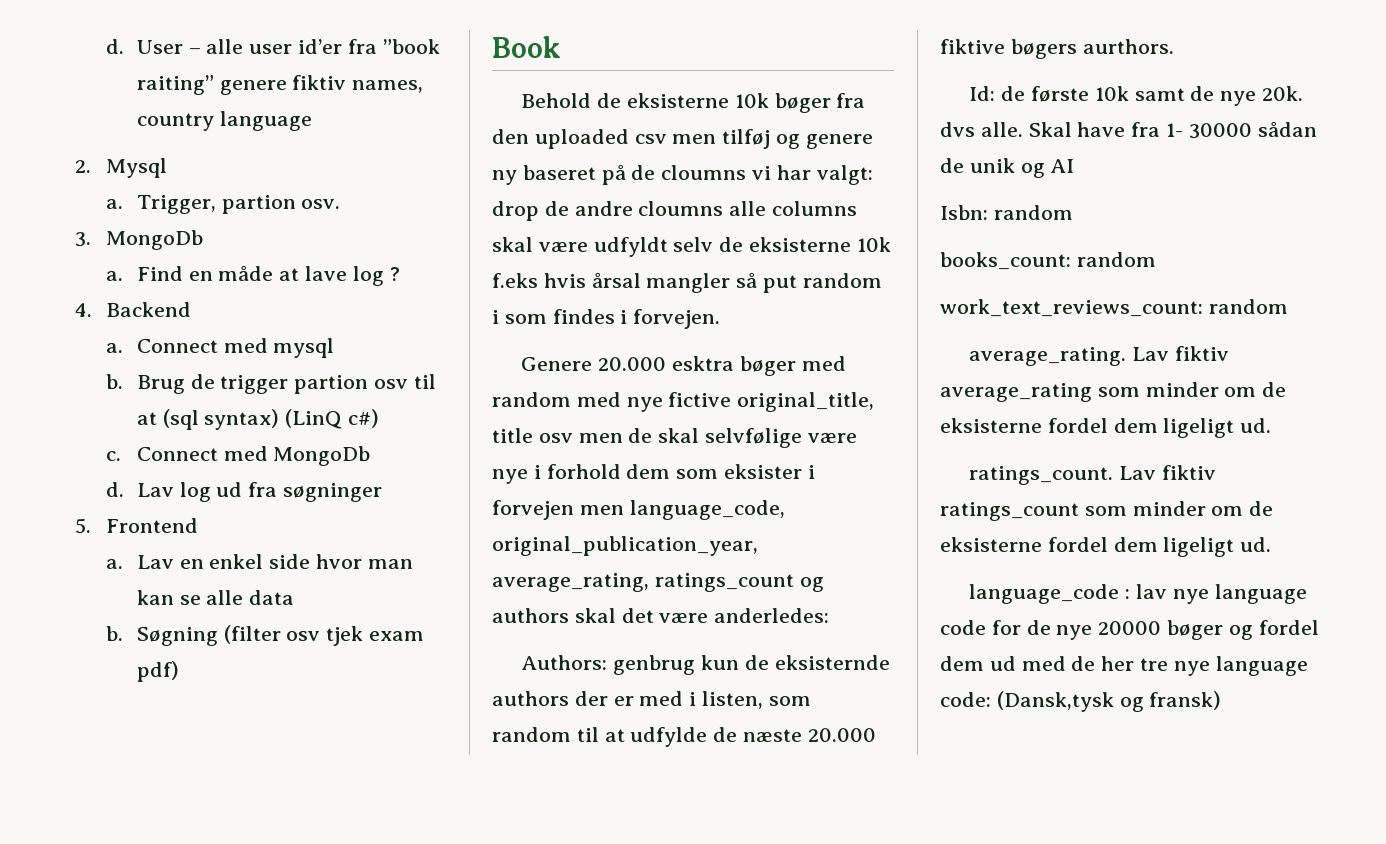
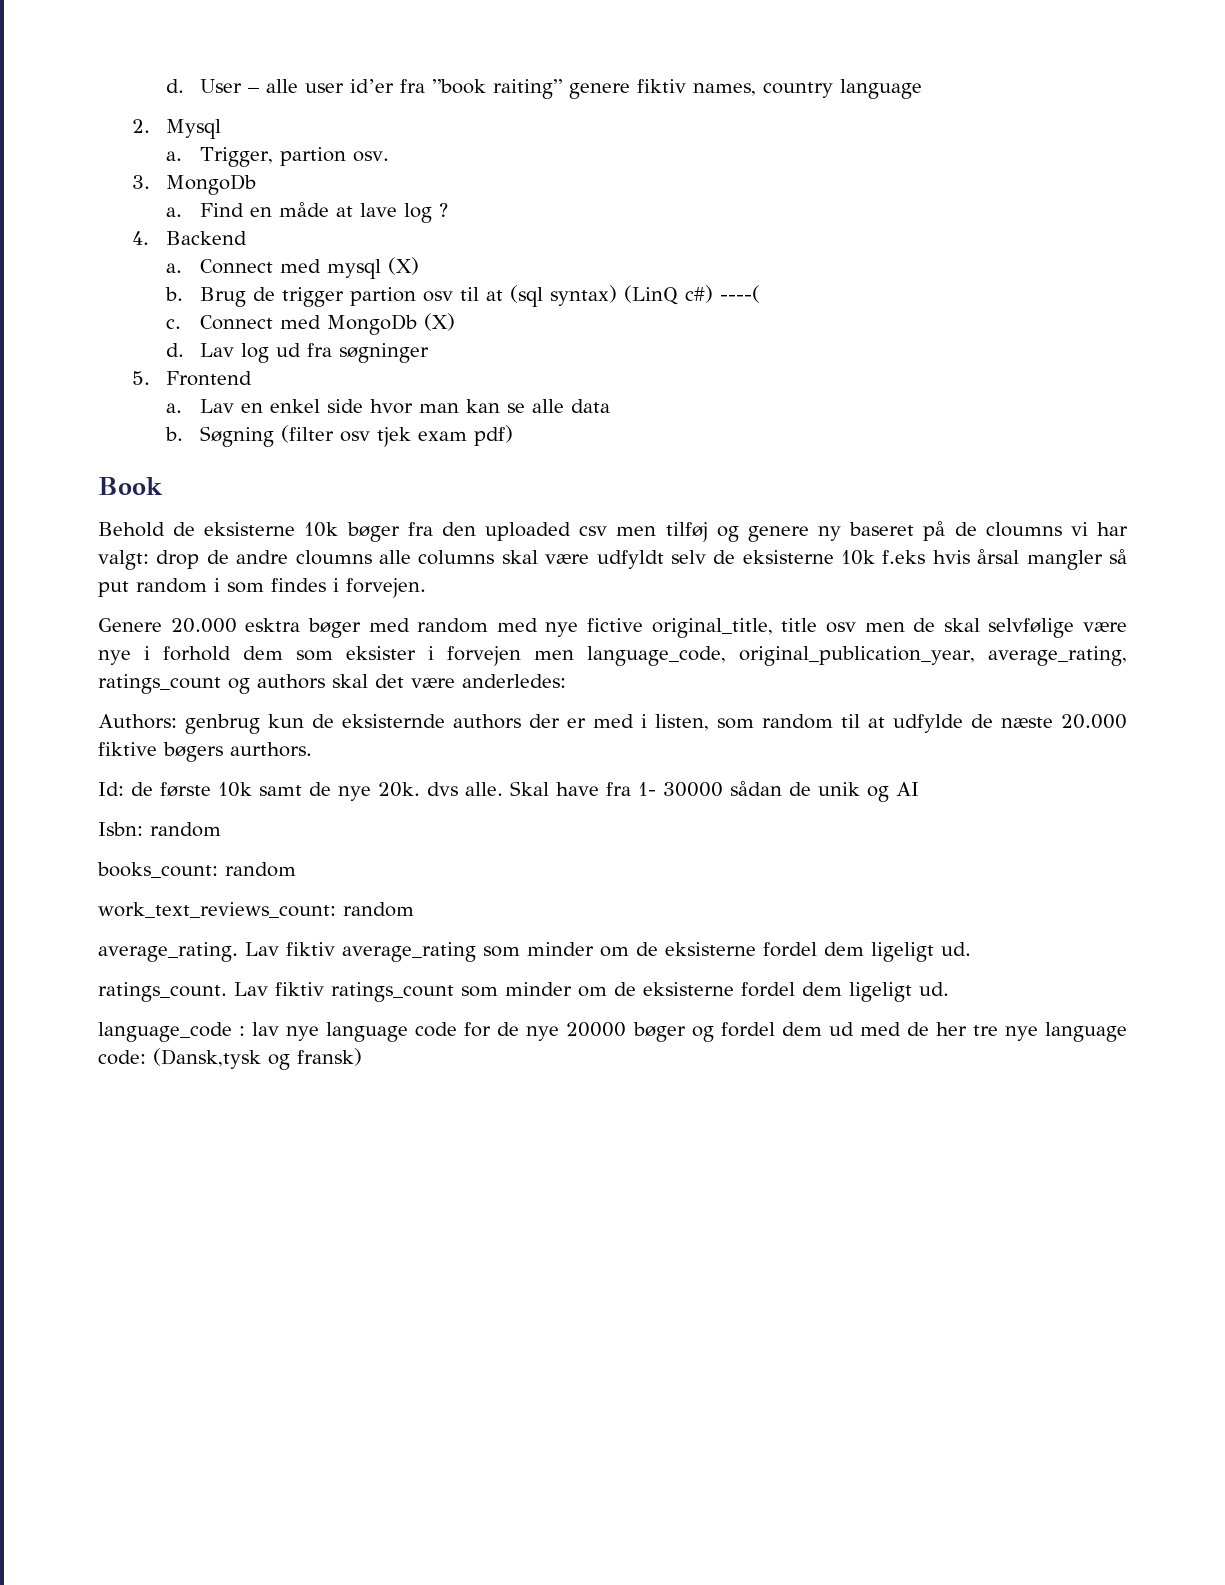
(335, 348) none -> [388,257,420,275] (X)
(380, 418) none -> [720,285,761,303] ----(
(371, 456) none -> [424,313,456,331] (X)

